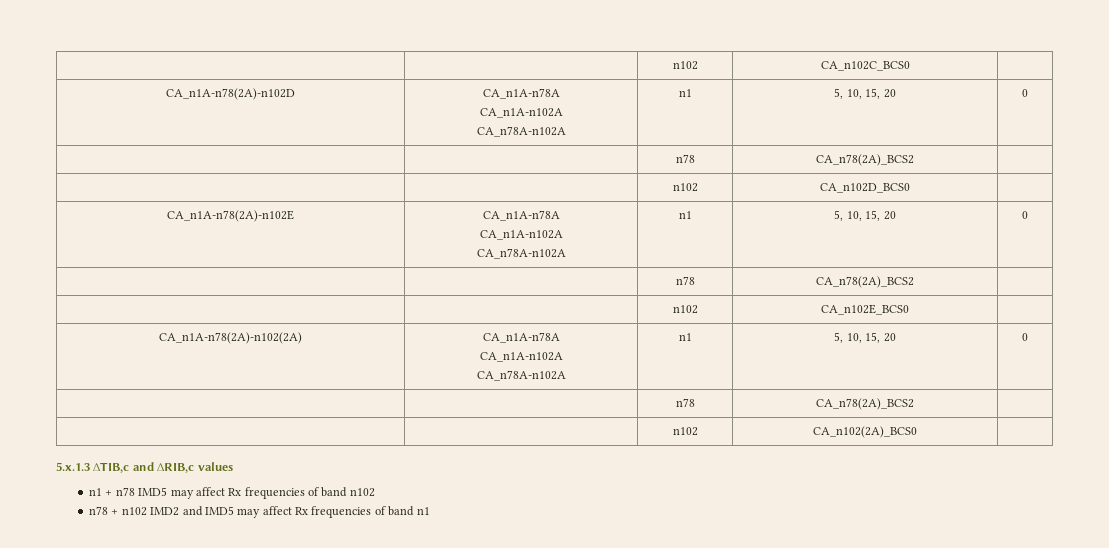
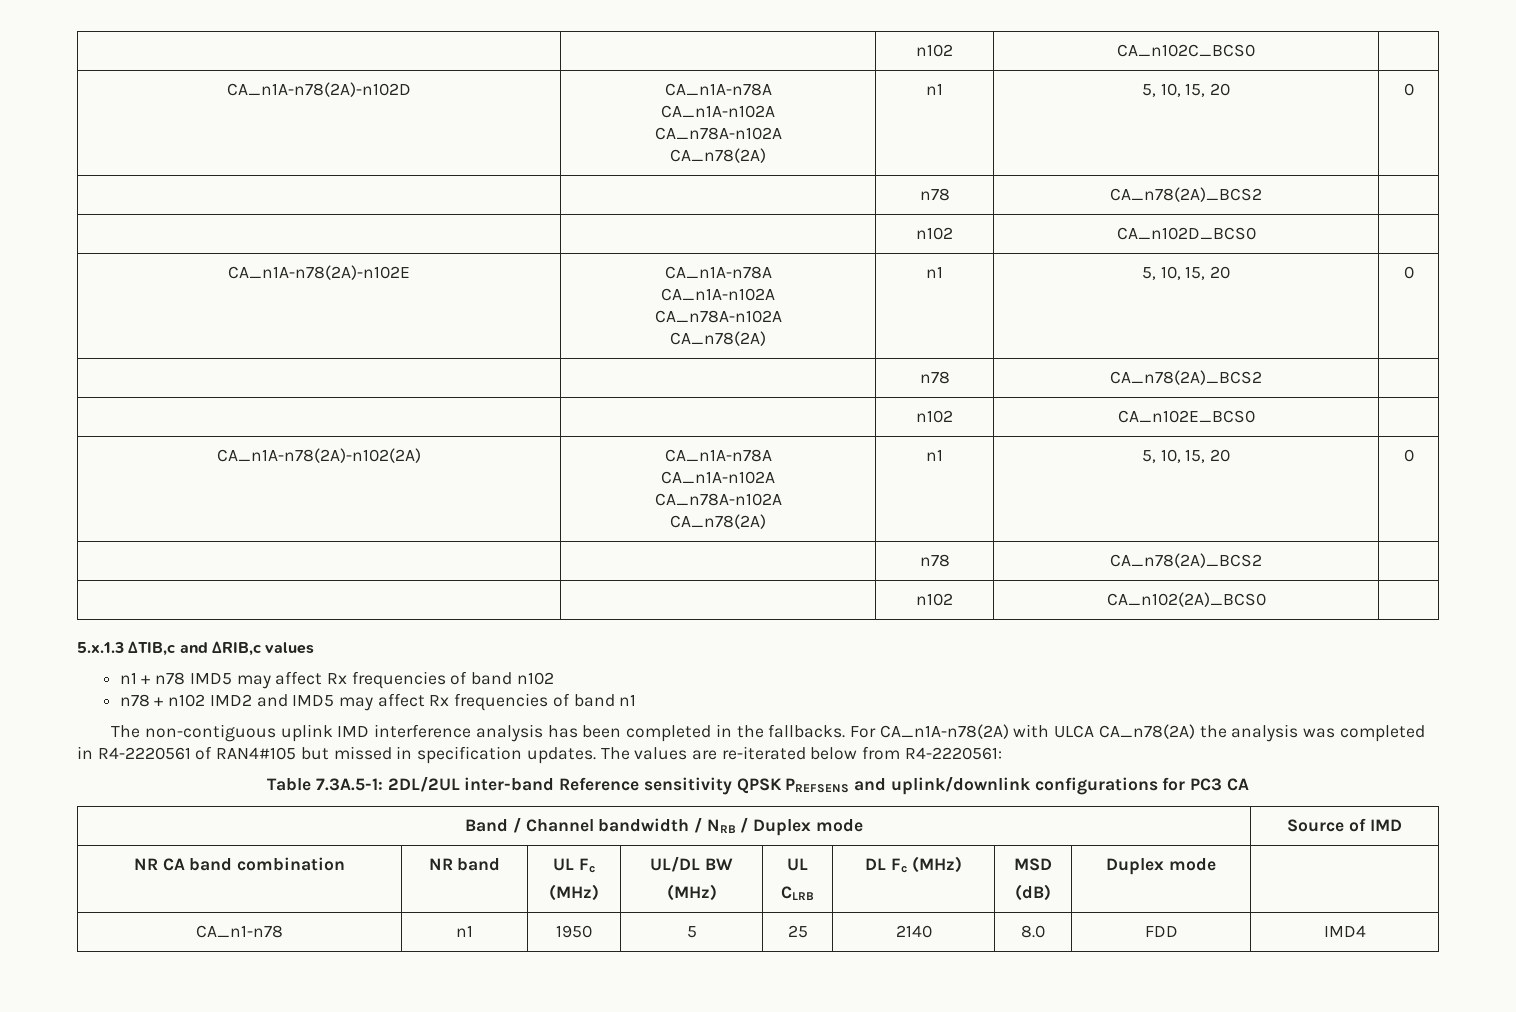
(566, 131) none -> [670,148,766,163] // CA_n78(2A)
(566, 253) none -> [670,331,766,346] // CA_n78(2A)
(566, 375) none -> [670,514,766,529] // CA_n78(2A)
(430, 511) none -> [111,724,1425,742] [77,746,1002,764] [267,776,1249,795] [465,817,863,836] [1287,818,1402,832] [133,857,346,871] [428,858,501,871] [553,858,595,873] [549,884,599,901] [650,856,733,872] [666,884,717,901] [787,858,808,871] [781,886,814,900] [865,856,962,873] [1014,858,1052,871] [1015,884,1051,901] [1106,858,1216,875] [196,925,283,938] [456,925,473,937] [556,925,592,938] [686,926,697,938] [787,925,808,938] [895,925,932,938] [1021,925,1045,938] [1144,926,1178,937] [1323,925,1366,937] // The non-contiguous uplink IMD interference analysis has been completed in the fallbacks. For CA_n1A-n78(2A) with ULCA CA_n78(2A) the analysis was completed in R4-2220561 of RAN4#105 but missed in specification updates. The values are re-iterated below from R4-2220561: // Table 7.3A.5-1: 2DL/2UL inter-band Reference sensitivity QPSK PREFSENS and uplink/downlink configurations for PC3 CA // Band / Channel bandwidth / NRB / Duplex mode | Source of IMD // NR CA band combination | NR band | UL Fc // (MHz) | UL/DL BW // (MHz) | UL // CLRB | DL Fc (MHz) | MSD // (dB) | Duplex mode | // CA_n1-n78 | n1 | 1950 | 5 | 25 | 2140 | 8.0 | FDD | IMD4

